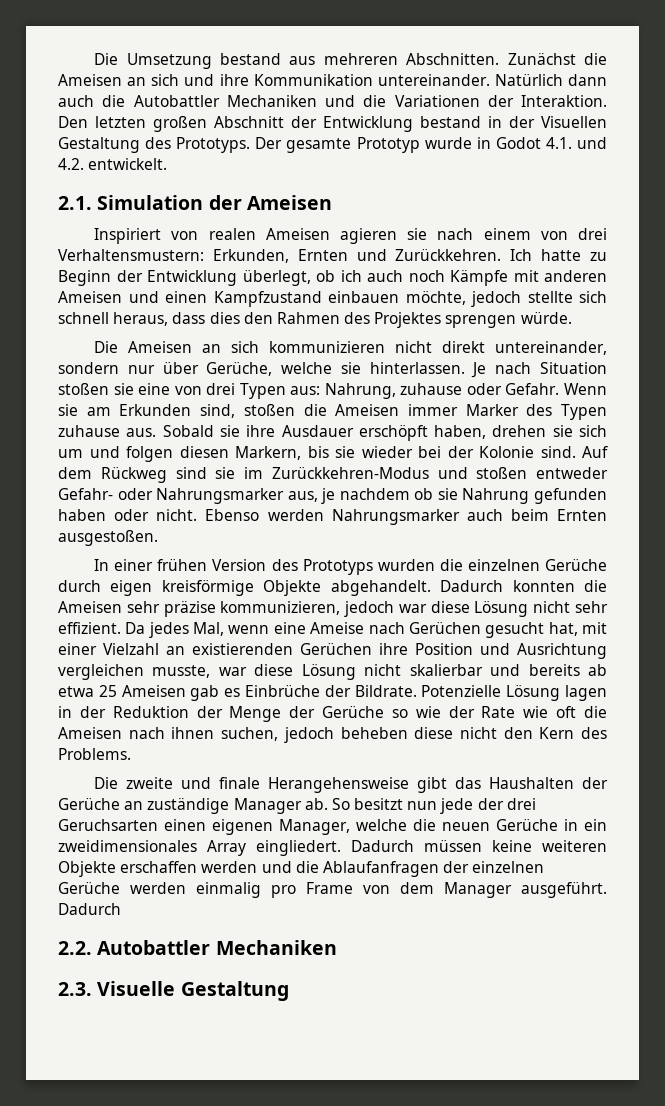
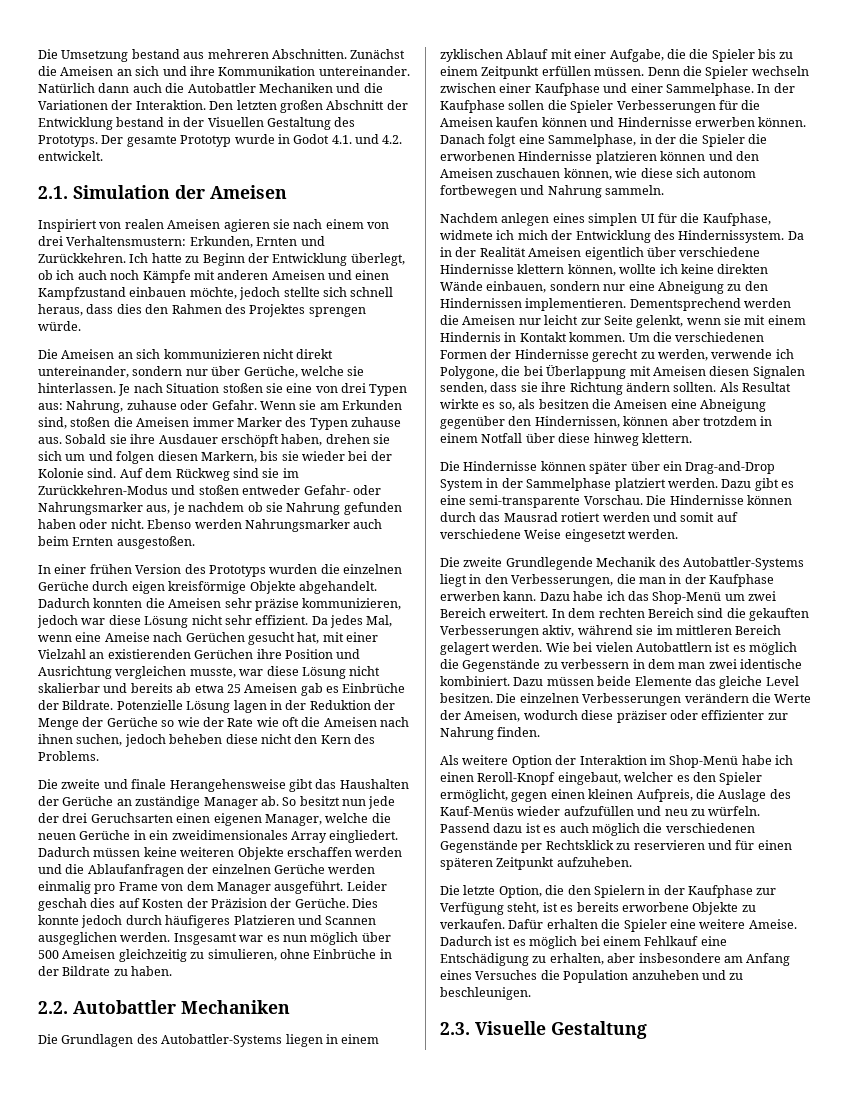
[58,903,121,915] [58,940,337,955] Dadurch // 2.2. Autobattler Mechaniken -> [346,881,387,891] [38,898,378,911] [38,915,377,928] [38,932,391,945] [38,949,392,962] [38,966,173,976] [38,1000,290,1014] [38,1034,380,1047] [440,49,794,62] [440,66,809,79] [440,83,795,96] [440,100,761,113] [440,117,807,127] [440,134,767,147] [440,151,759,164] [440,168,757,180] [440,185,665,198] [440,213,771,226] [440,230,804,243] [440,247,761,260] [440,264,769,276] [440,281,768,294] [440,298,792,311] [440,315,806,328] [440,332,765,342] [440,349,794,362] [440,365,805,379] [440,382,791,395] [440,399,766,412] [440,416,773,429] [440,433,692,446] [440,461,776,474] [440,478,794,491] [440,495,792,508] [440,512,738,522] [440,529,679,542] [440,557,804,570] [440,574,774,587] [440,591,776,604] [440,608,809,621] [440,625,782,638] [440,642,797,655] [440,659,802,672] [440,676,799,689] [440,693,812,706] [440,710,788,723] [440,727,541,740] [440,755,793,768] [440,772,763,785] [440,789,791,802] [440,806,761,816] [440,823,755,836] [440,840,792,853] [440,857,632,870] [440,885,777,898] [440,902,756,915] [440,919,797,932] [440,936,727,949] [440,953,791,966] [440,970,744,983] [440,987,531,1000] Leider geschah dies auf Kosten der Präzision der Gerüche. Dies konnte jedoch durch häufigeres Platzieren und Scannen ausgeglichen werden. Insgesamt war es nun möglich über 500 Ameisen gleichzeitig zu simulieren, ohne Einbrüche in der Bildrate zu haben. // 2.2. Autobattler Mechaniken // Die Grundlagen des Autobattler-Systems liegen in einem zyklischen Ablauf mit einer Aufgabe, die die Spieler bis zu einem Zeitpunkt erfüllen müssen. Denn die Spieler wechseln zwischen einer Kaufphase und einer Sammelphase. In der Kaufphase sollen die Spieler Verbesserungen für die Ameisen kaufen können und Hindernisse erwerben können. Danach folgt eine Sammelphase, in der die Spieler die erworbenen Hindernisse platzieren können und den Ameisen zuschauen können, wie diese sich autonom fortbewegen und Nahrung sammeln. // Nachdem anlegen eines simplen UI für die Kaufphase, widmete ich mich der Entwicklung des Hindernissystem. Da in der Realität Ameisen eigentlich über verschiedene Hindernisse klettern können, wollte ich keine direkten Wände einbauen, sondern nur eine Abneigung zu den Hindernissen implementieren. Dementsprechend werden die Ameisen nur leicht zur Seite gelenkt, wenn sie mit einem Hindernis in Kontakt kommen. Um die verschiedenen Formen der Hindernisse gerecht zu werden, verwende ich Polygone, die bei Überlappung mit Ameisen diesen Signalen senden, dass sie ihre Richtung ändern sollten. Als Resultat wirkte es so, als besitzen die Ameisen eine Abneigung gegenüber den Hindernissen, können aber trotzdem in einem Notfall über diese hinweg klettern. // Die Hindernisse können später über ein Drag-and-Drop System in der Sammelphase platziert werden. Dazu gibt es eine semi-transparente Vorschau. Die Hindernisse können durch das Mausrad rotiert werden und somit auf verschiedene Weise eingesetzt werden. // Die zweite Grundlegende Mechanik des Autobattler-Systems liegt in den Verbesserungen, die man in der Kaufphase erwerben kann. Dazu habe ich das Shop-Menü um zwei Bereich erweitert. In dem rechten Bereich sind die gekauften Verbesserungen aktiv, während sie im mittleren Bereich gelagert werden. Wie bei vielen Autobattlern ist es möglich die Gegenstände zu verbessern in dem man zwei identische kombiniert. Dazu müssen beide Elemente das gleiche Level besitzen. Die einzelnen Verbesserungen verändern die Werte der Ameisen, wodurch diese präziser oder effizienter zur Nahrung finden. // Als weitere Option der Interaktion im Shop-Menü habe ich einen Reroll-Knopf eingebaut, welcher es den Spieler ermöglicht, gegen einen kleinen Aufpreis, die Auslage des Kauf-Menüs wieder aufzufüllen und neu zu würfeln. Passend dazu ist es auch möglich die verschiedenen Gegenstände per Rechtsklick zu reservieren und für einen späteren Zeitpunkt aufzuheben. // Die letzte Option, die den Spielern in der Kaufphase zur Verfügung steht, ist es bereits erworbene Objekte zu verkaufen. Dafür erhalten die Spieler eine weitere Ameise. Dadurch ist es möglich bei einem Fehlkauf eine Entschädigung zu erhalten, aber insbesondere am Anfang eines Versuches die Population anzuheben und zu beschleunigen.

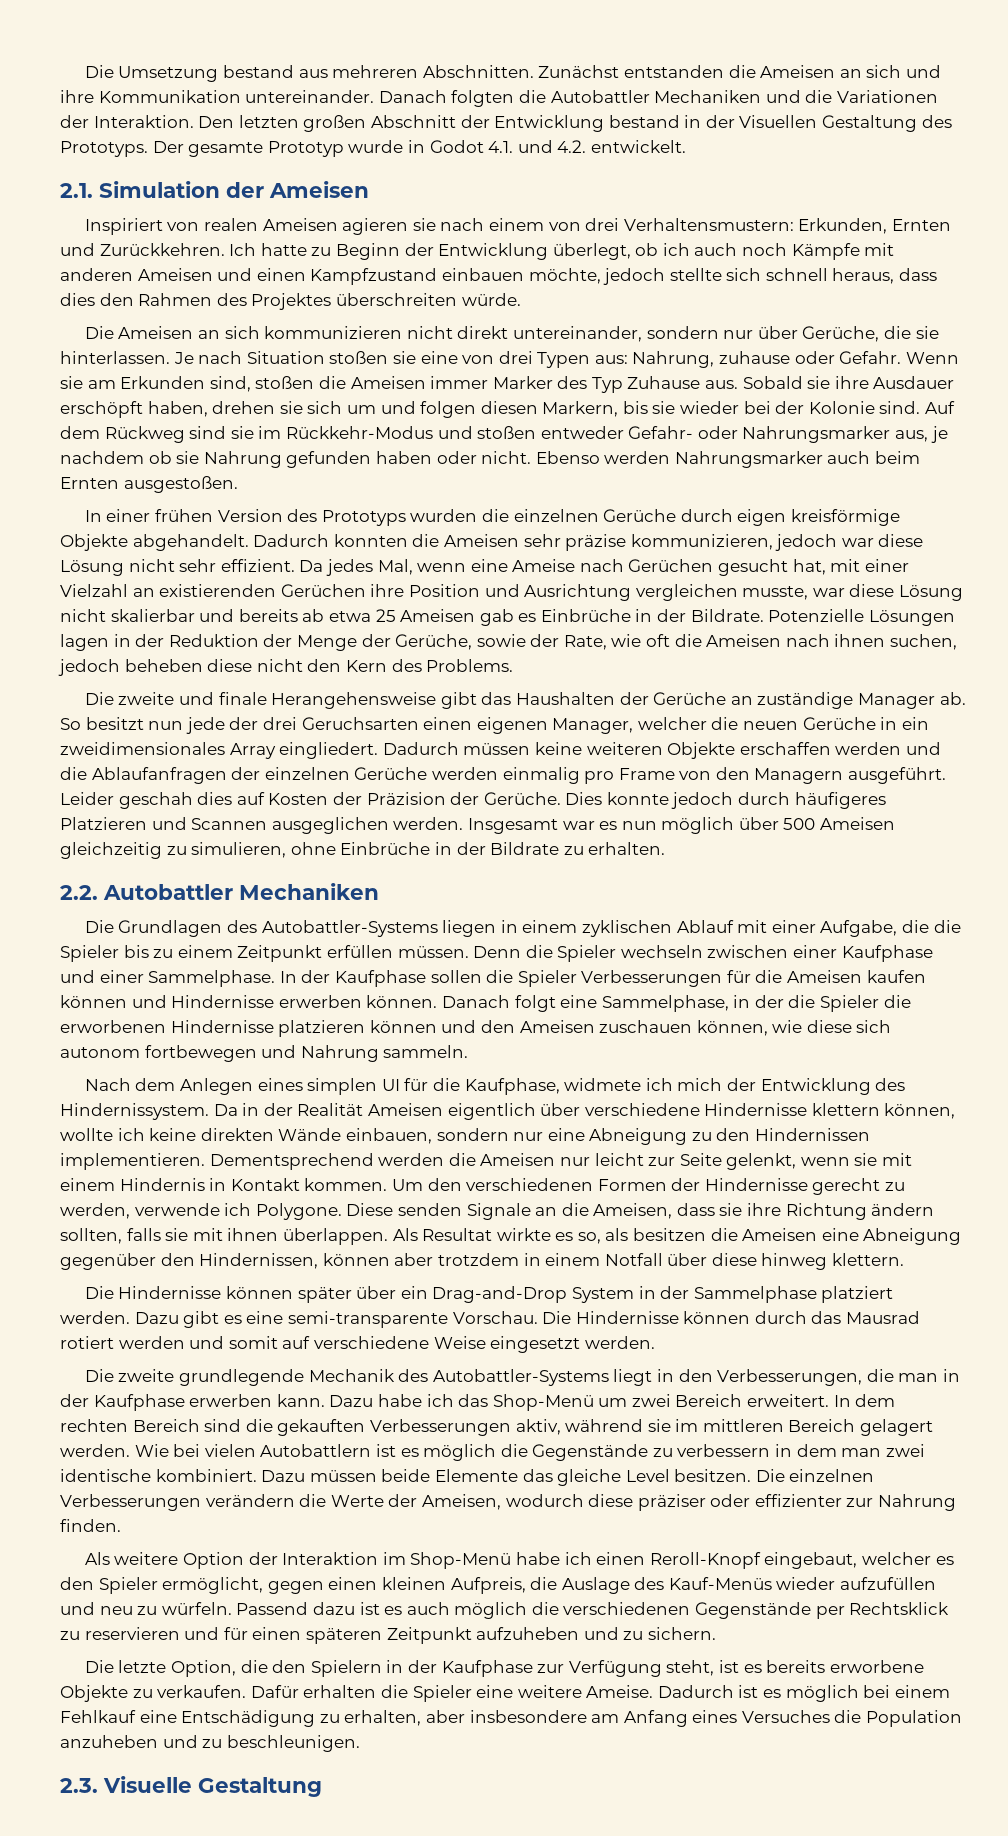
(406, 54) none -> [623,65,724,78] entstanden
[38,83,162,93] Natürlich dann auch -> [378,90,515,107] Danach folgten
[308,307,366,317] sprengen -> [335,293,457,306] überschreiten
[300,366,344,376] welche -> [883,326,911,339] die
[309,417,401,430] Typen zuhause -> [591,376,701,393] Typ Zuhause
[38,485,168,495] Zurückkehren-Modus -> [285,426,433,439] Rückkehr-Modus
(406, 688) none -> [635,609,653,622] in
[186,701,231,713] Lösung -> [868,610,955,626] Lösungen
[106,717,254,727] Gerüche so wie der Rate -> [395,634,607,650] Gerüche, sowie der Rate,
[325,813,369,823] welche -> [637,717,707,730] welcher
[186,881,271,894] dem Manager -> [715,767,844,784] den Managern
[131,966,173,976] haben. -> [588,842,666,855] erhalten.
[440,213,550,226] Nachdem anlegen -> [84,1078,254,1095] Nach dem Anlegen
[652,332,672,342] die -> [427,1178,462,1191] den
[440,365,805,379] [440,382,487,394] Polygone, die bei Überlappung mit Ameisen diesen Signalen senden, -> [255,1203,673,1220] Polygone. Diese senden Signale an die Ameisen,
[673,382,717,392] sollten. -> [60,1228,388,1245] sollten, falls sie mit ihnen überlappen.
[505,557,593,570] Grundlegende -> [179,1369,305,1386] grundlegende
[556,857,632,867] aufzuheben. -> [476,1627,716,1640] aufzuheben und zu sichern.

